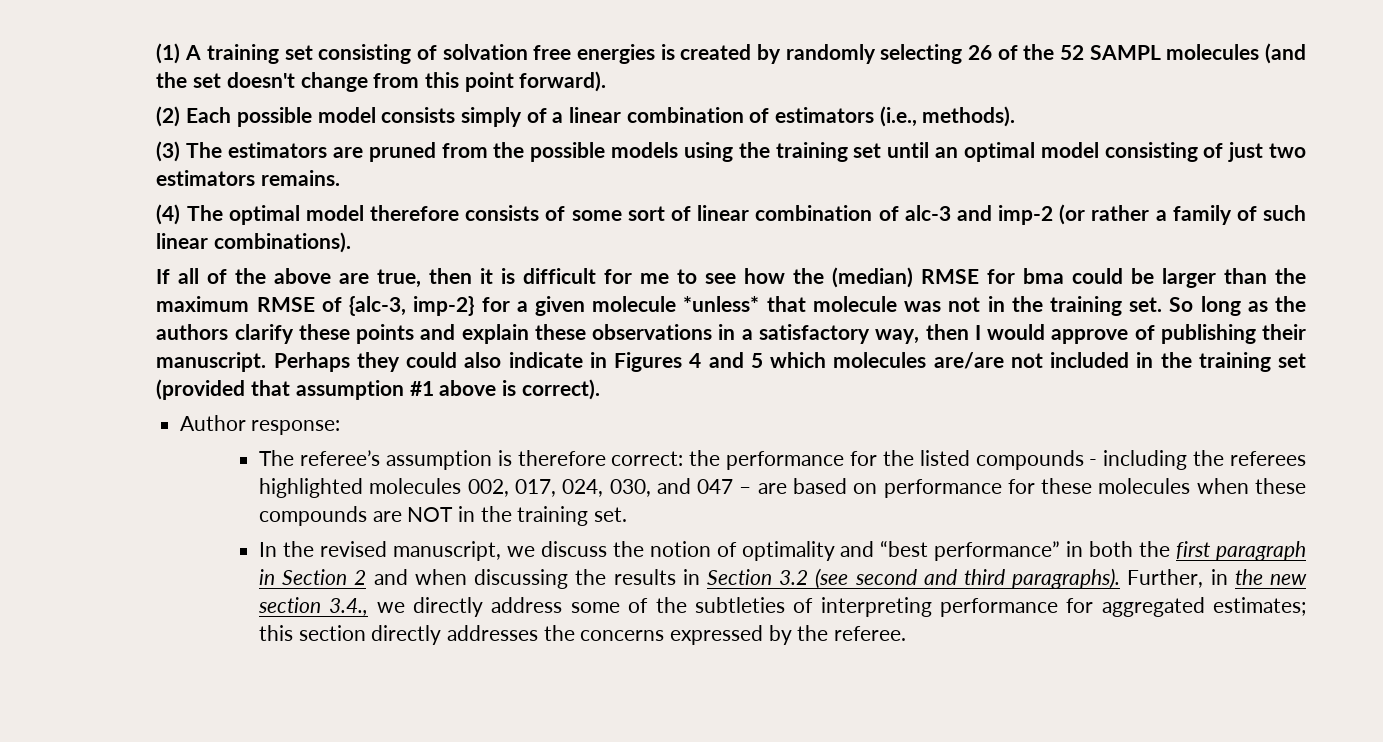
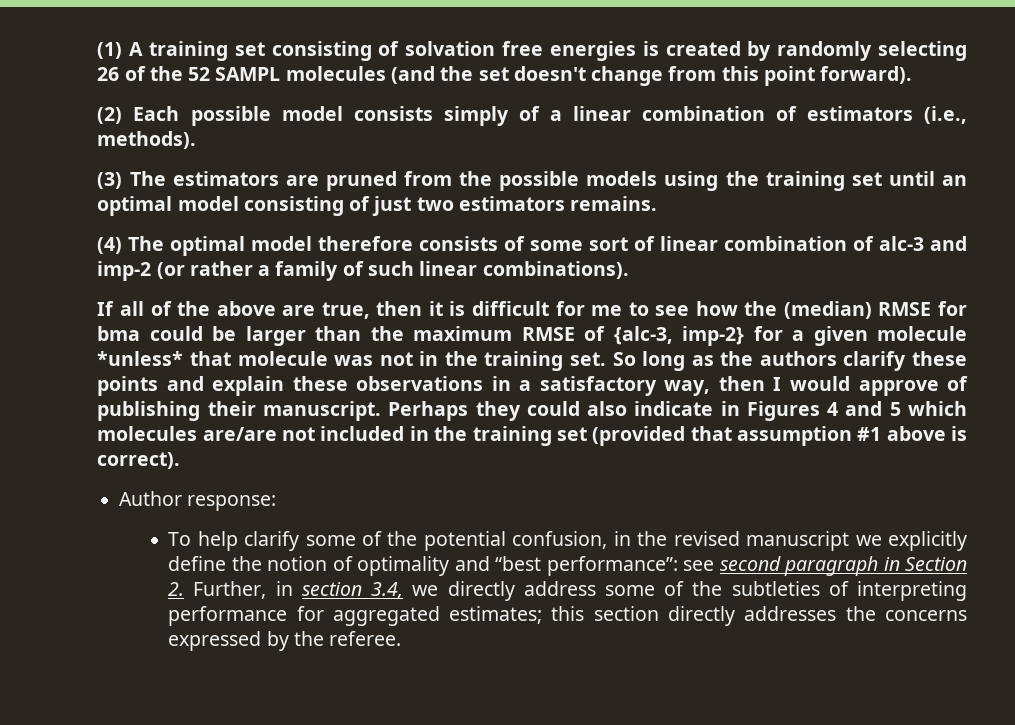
[259,450,1306,470] [259,478,1307,498] [259,506,628,526] [259,541,607,561] The referee’s assumption is therefore correct: the performance for the listed compounds - including the referees highlighted molecules 002, 017, 024, 030, and 047 – are based on performance for these molecules when these compounds are NOT in the training set. // In the revised manuscript, we discuss -> [168,531,967,551] [168,556,227,571] To help clarify some of the potential confusion, in the revised manuscript we explicitly define
[934,541,1306,561] [259,568,1307,589] [258,597,369,616] performance” in both the first paragraph in Section 2 and when discussing the results in Section 3.2 (see second and third paragraphs). Further, in the new section 3.4., -> [546,556,968,576] [168,581,404,599] performance”: see second paragraph in Section 2. Further, in section 3.4,

